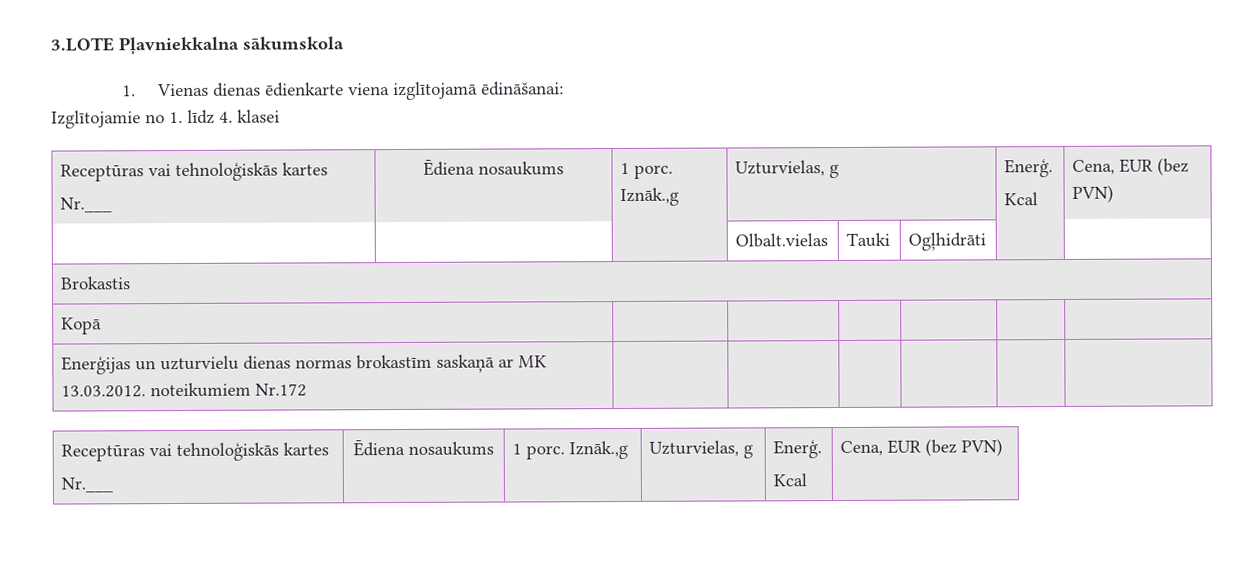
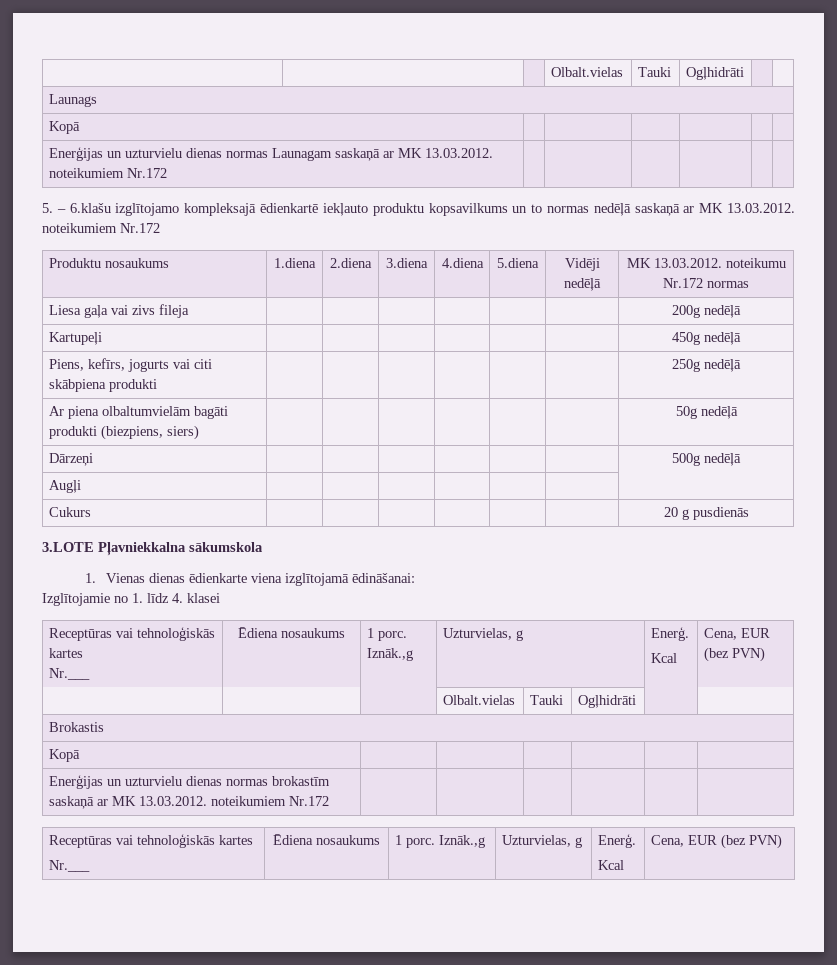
(50, 44) none -> [550,67,623,77] [637,67,671,77] [685,67,744,80] [48,94,97,107] [48,121,80,134] [48,147,493,161] [48,168,167,178] [42,203,795,216] [42,223,160,233] [48,258,169,268] [274,258,316,268] [330,258,372,268] [386,258,428,268] [441,258,484,268] [497,258,539,268] [564,258,600,271] [564,278,601,291] [626,258,786,268] [663,278,749,288] [48,304,189,318] [672,305,741,318] [48,332,102,345] [672,332,741,345] [48,358,212,372] [48,379,157,392] [672,359,741,372] [48,406,228,419] [48,425,199,440] [675,406,738,419] [48,453,93,466] [672,453,741,466] [48,480,81,493] [48,507,91,517] [663,507,749,520] | | | Olbalt.vielas | Tauki | Ogļhidrāti | | // Launags // Kopā | | | | | | // Enerģijas un uzturvielu dienas normas Launagam saskaņā ar MK 13.03.2012. noteikumiem Nr.172 | | | | | | // 5. – 6.klašu izglītojamo kompleksajā ēdienkartē iekļauto produktu kopsavilkums un to normas nedēļā saskaņā ar MK 13.03.2012. noteikumiem Nr.172 // Produktu nosaukums | 1.diena | 2.diena | 3.diena | 4.diena | 5.diena | Vidēji nedēļā | MK 13.03.2012. noteikumu Nr.172 normas // Liesa gaļa vai zivs fileja | | | | | | | 200g nedēļā // Kartupeļi | | | | | | | 450g nedēļā // Piens, kefīrs, jogurts vai citi skābpiena produkti | | | | | | | 250g nedēļā // Ar piena olbaltumvielām bagāti produkti (biezpiens, siers) | | | | | | | 50g nedēļā // Dārzeņi | | | | | | | 500g nedēļā // Augļi | | | | | | | // Cukurs | | | | | | | 20 g pusdienās //

